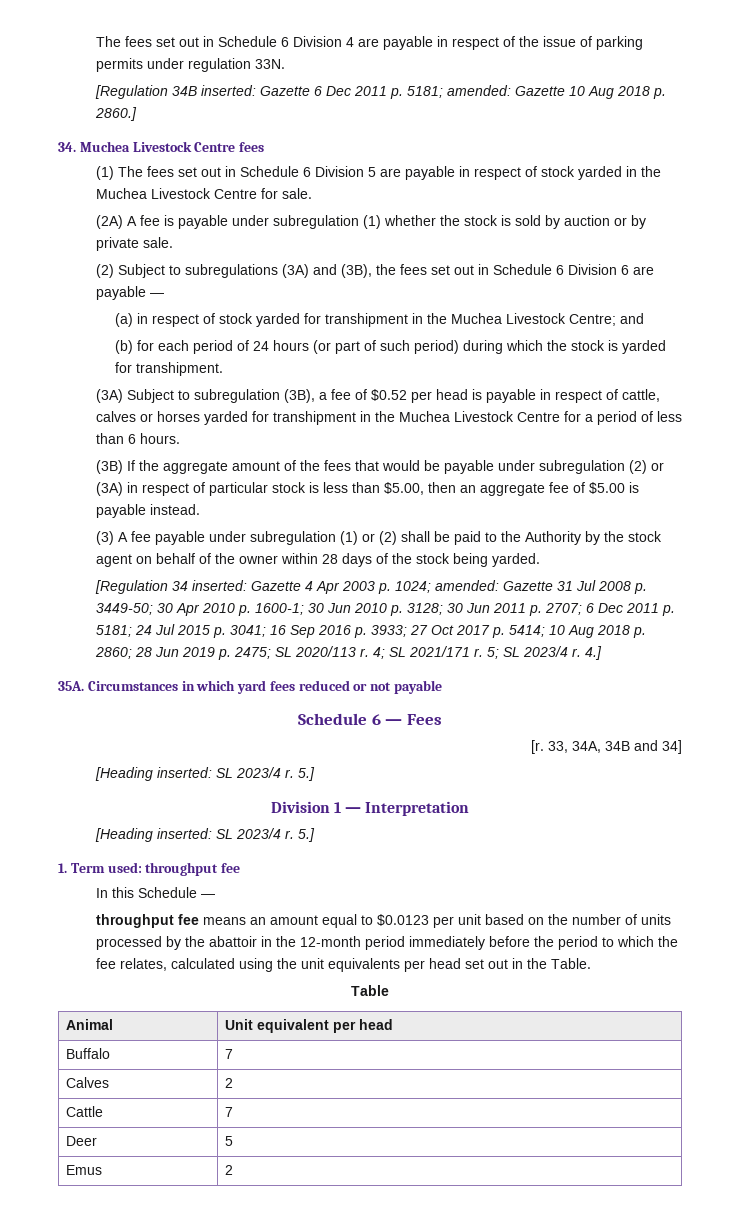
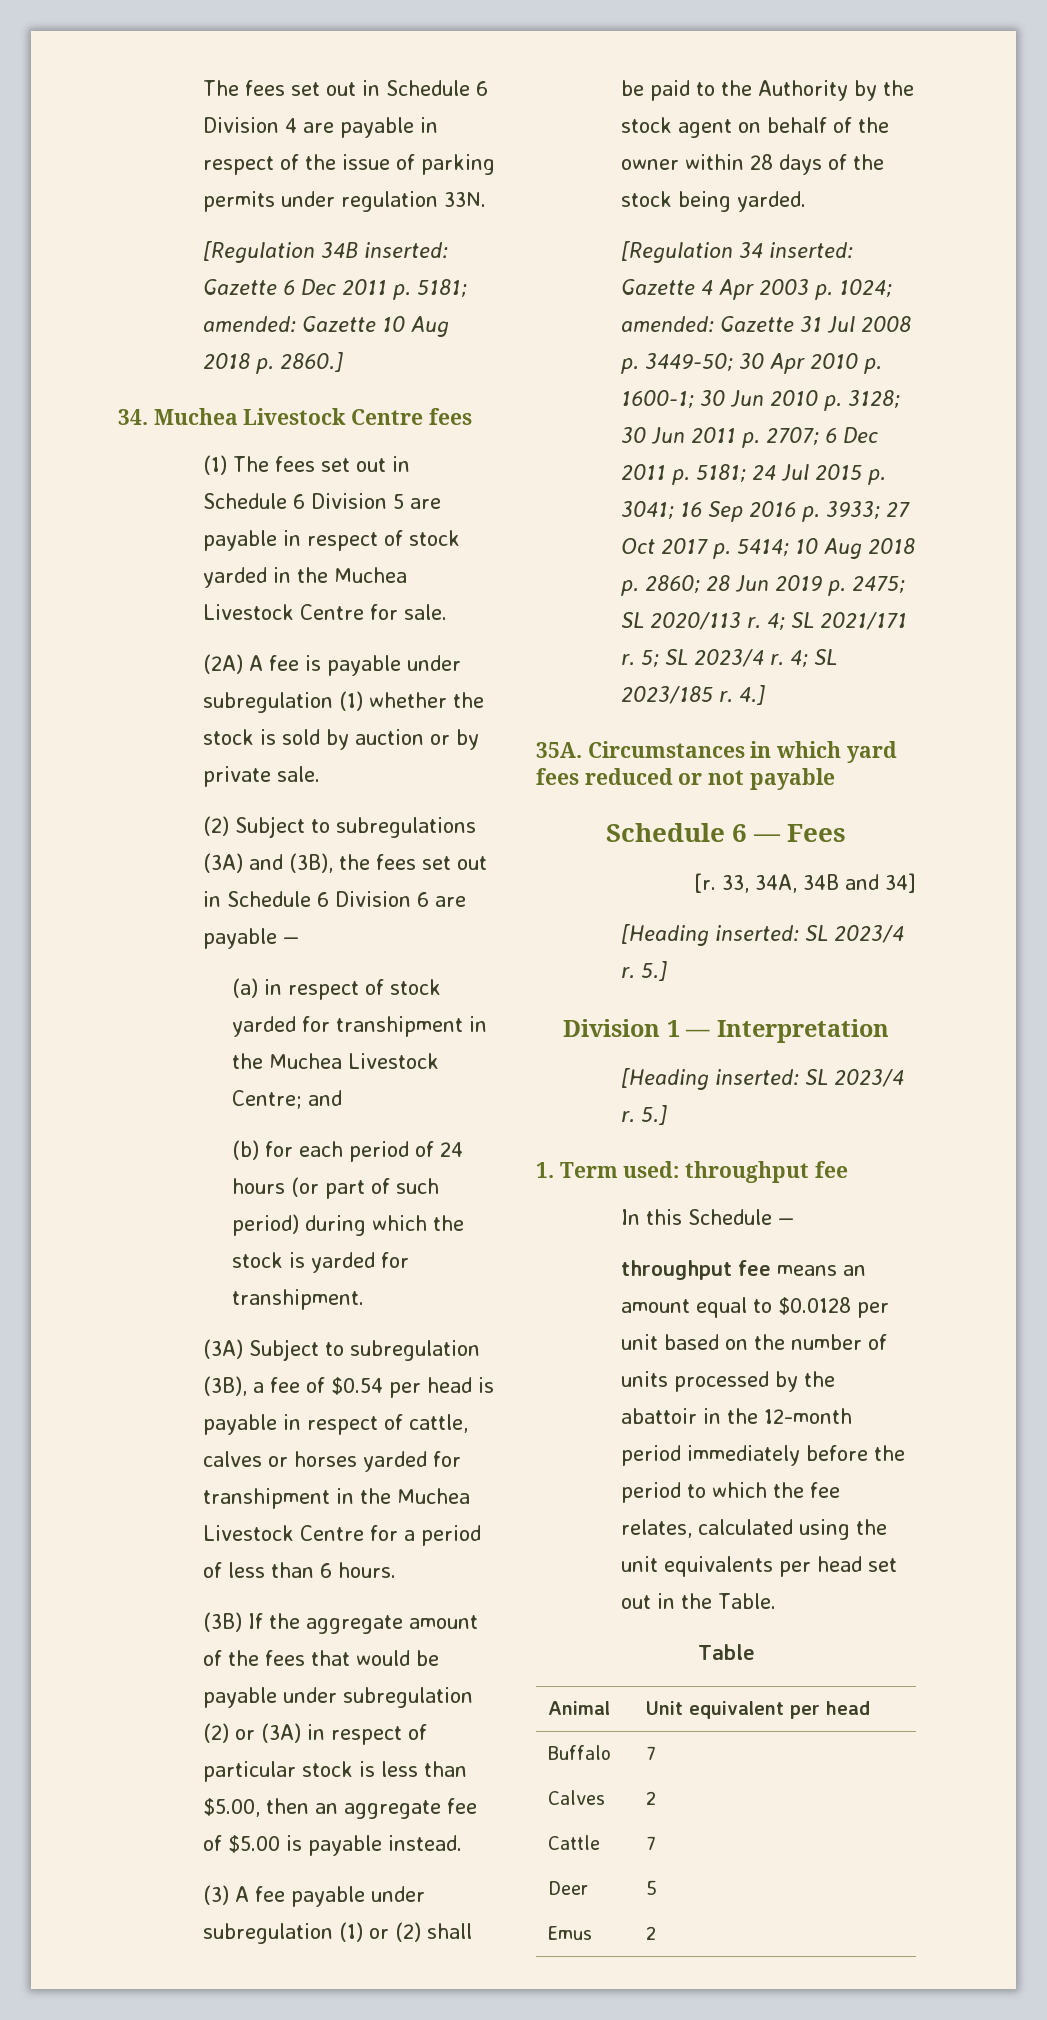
[370,389,407,401] $0.52 -> [330,1377,383,1395] $0.54
(581, 652) none -> [789,649,837,667] [620,686,733,704] 4; SL 2023/185 r.
[376,914,429,926] $0.0123 -> [777,1297,851,1315] $0.0128

